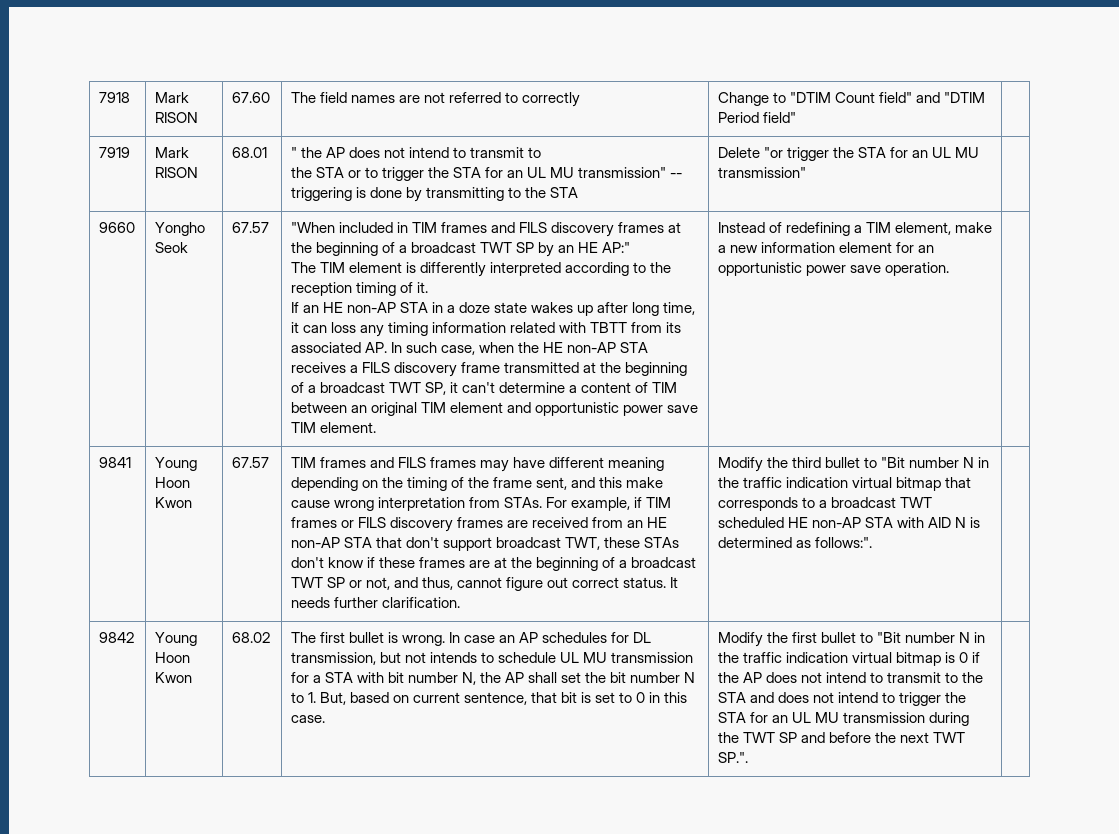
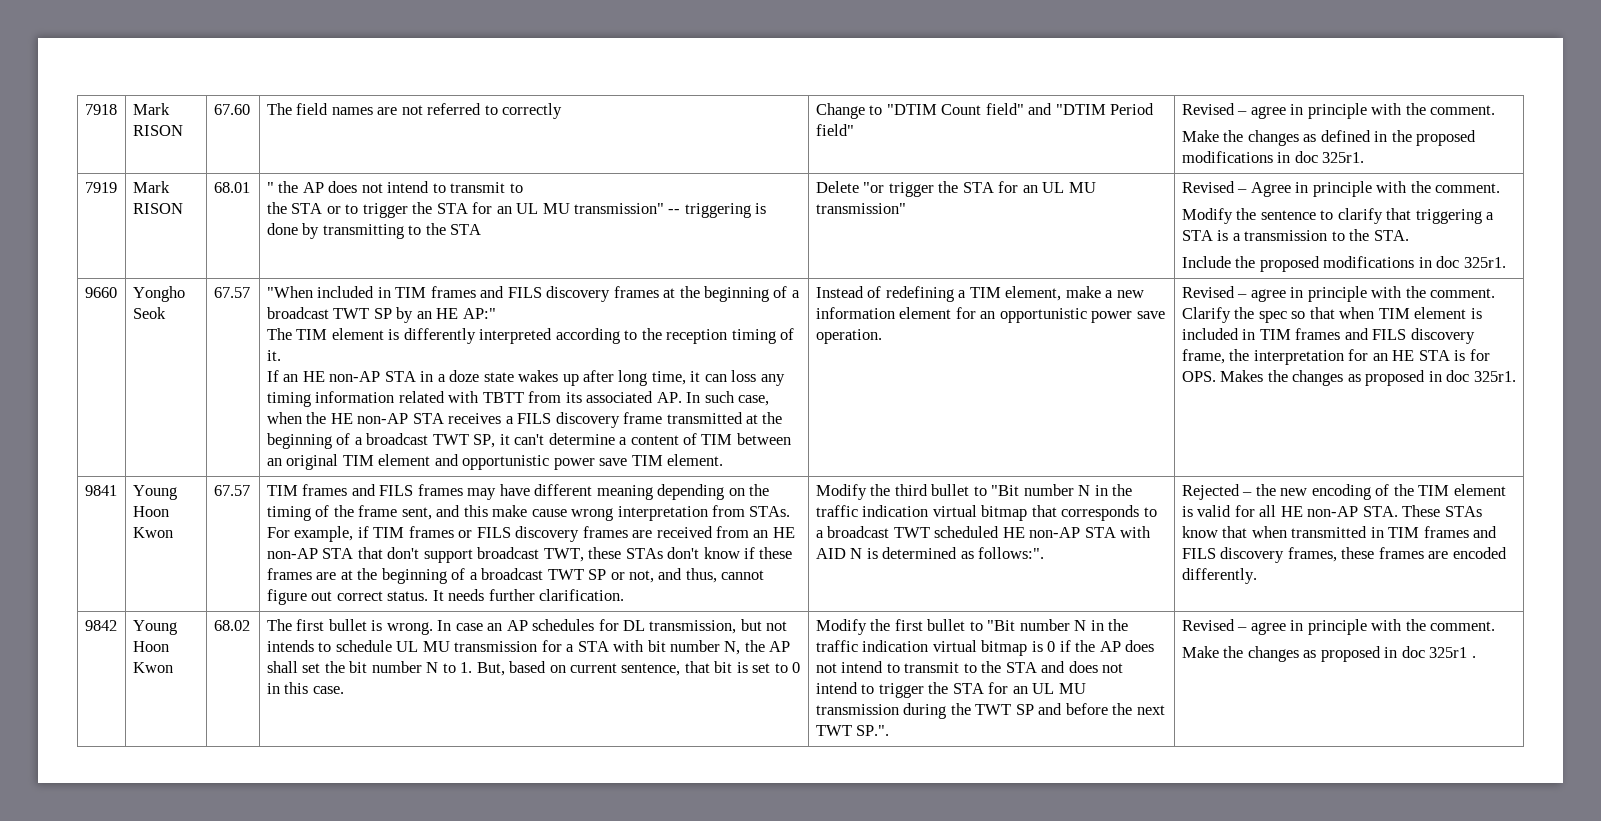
(796, 117) none -> [1181,103,1496,119] [1181,130,1477,146] [1181,151,1365,163] Revised – agree in principle with the comment. // Make the changes as defined in the proposed modifications in doc 325r1.
(806, 172) none -> [1181,181,1501,197] [1181,208,1495,224] [1181,229,1409,241] [1181,256,1506,272] Revised – Agree in principle with the comment. // Modify the sentence to clarify that triggering a STA is a transmission to the STA. // Include the proposed modifications in doc 325r1.
(949, 269) none -> [1181,286,1496,302] [1181,307,1482,323] [1181,328,1475,344] [1181,349,1490,365] [1181,370,1516,386] Revised – agree in principle with the comment. Clarify the spec so that when TIM element is included in TIM frames and FILS discovery frame, the interpretation for an HE STA is for OPS. Makes the changes as proposed in doc 325r1.
(872, 542) none -> [1181,484,1506,500] [1181,505,1482,517] [1181,526,1498,538] [1181,547,1507,563] [1181,568,1257,584] Rejected – the new encoding of the TIM element is valid for all HE non-AP STA. These STAs know that when transmitted in TIM frames and FILS discovery frames, these frames are encoded differently.
(748, 757) none -> [1181,619,1496,635] [1181,646,1476,662] Revised – agree in principle with the comment. // Make the changes as proposed in doc 325r1 .

